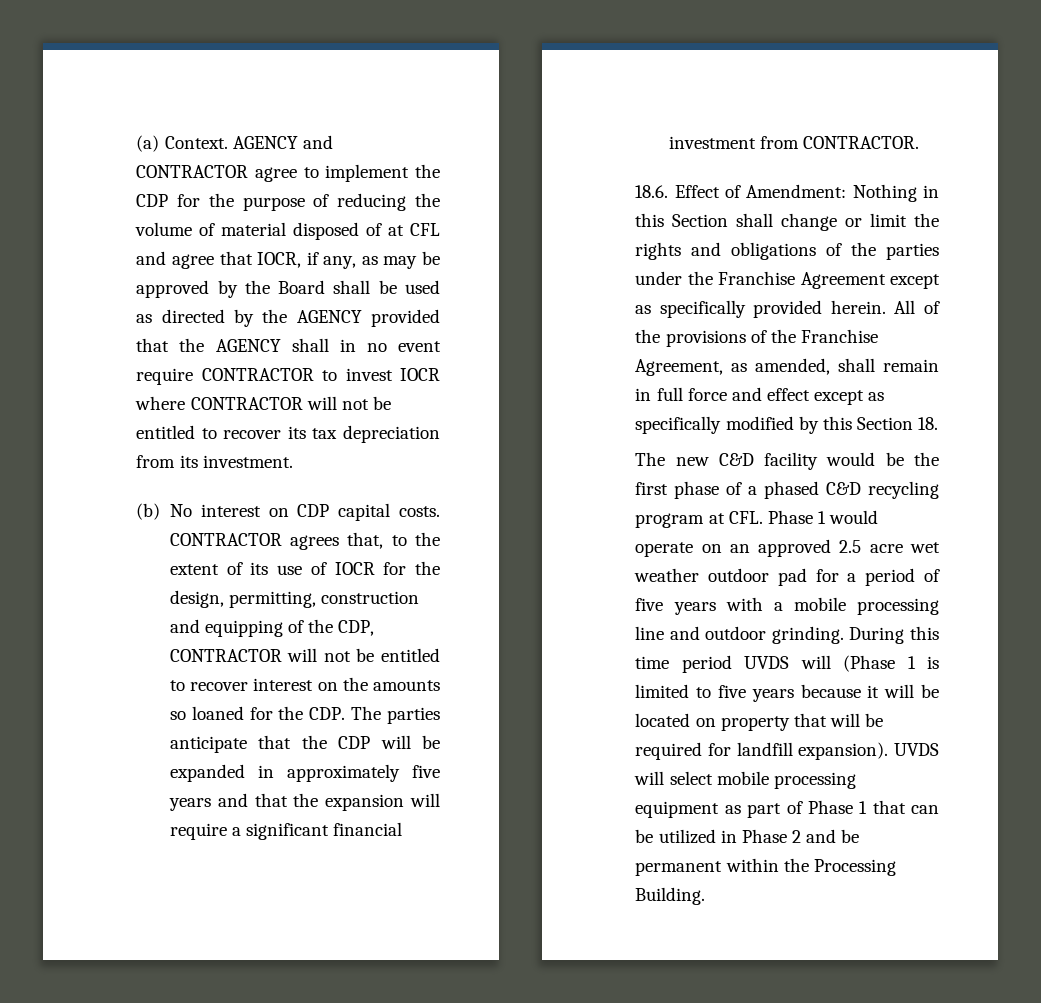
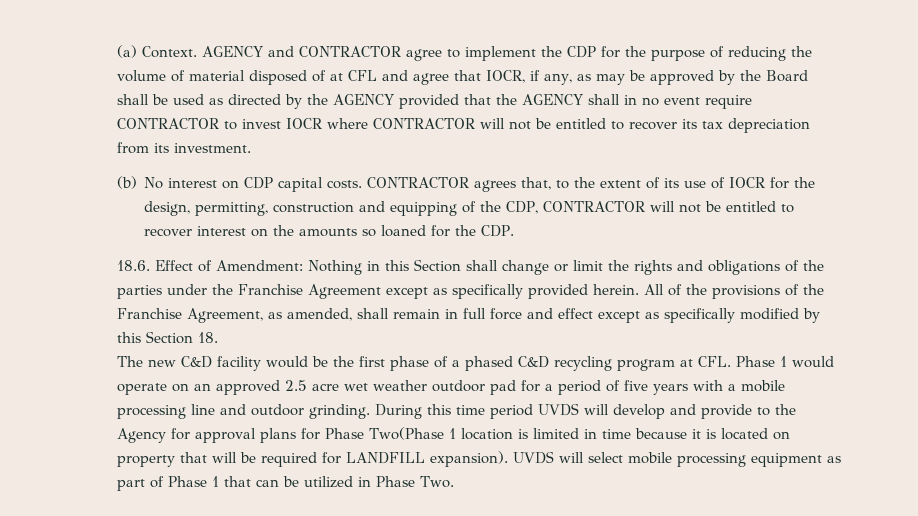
[351,706,440,724] [169,735,440,753] [169,764,440,782] [168,793,440,811] [169,822,403,840] [668,136,920,149] The parties anticipate that the CDP will be expanded in approximately five years and that the expansion will require a significant financial investment from CONTRACTOR. -> (515, 231) none
[843,655,939,672] [635,684,939,702] (Phase 1 is limited to five years because it will be -> [612,404,796,419] [116,427,716,443] develop and provide to the Agency for approval plans for Phase Two(Phase 1 location is limited in time because it is
[736,742,793,756] landfill -> [345,452,425,464] LANDFILL
[791,829,860,843] [635,858,896,876] [635,887,706,905] 2 and be permanent within the Processing Building. -> [419,476,454,488] Two.

